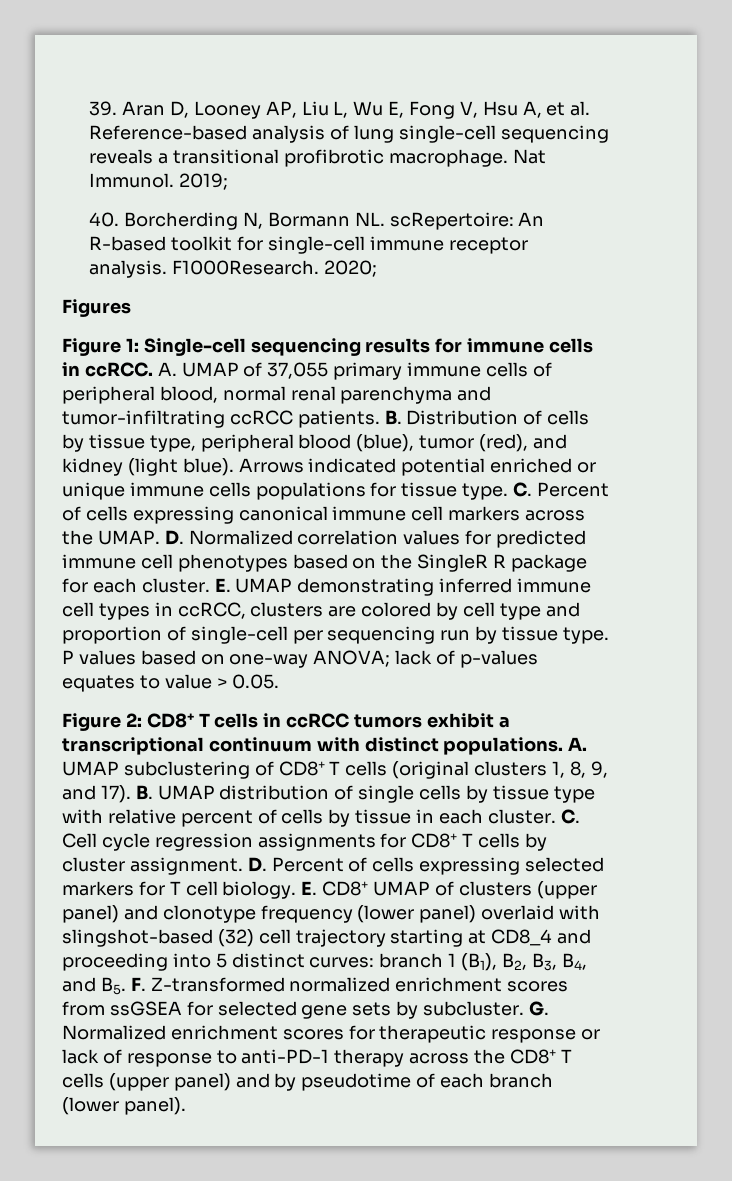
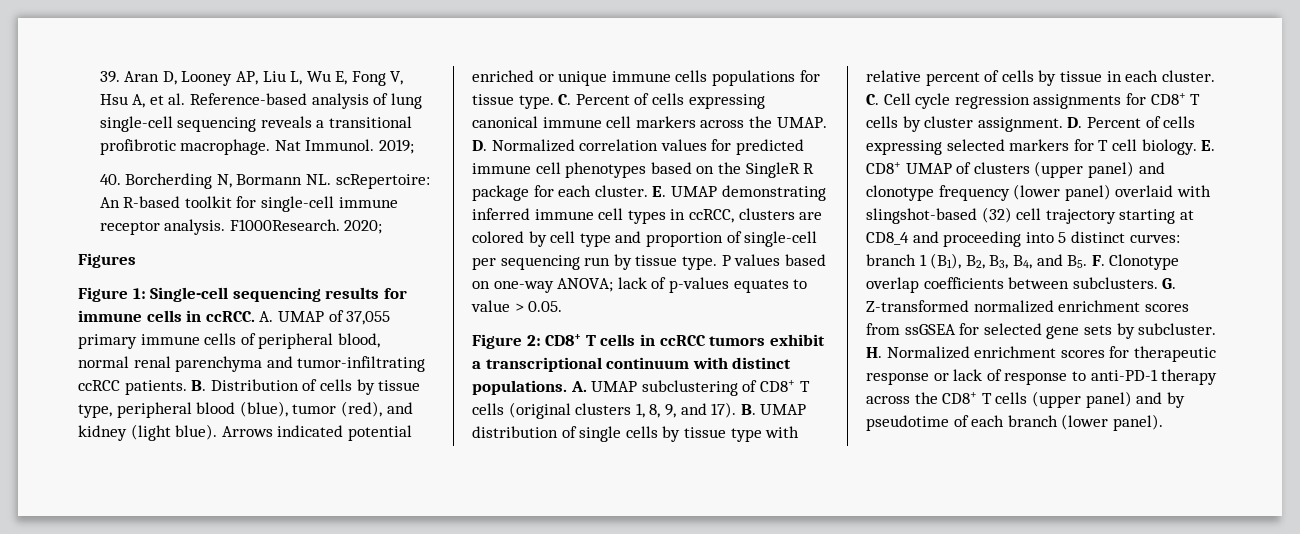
(146, 984) none -> [1109,254,1180,270] [866,277,1177,293] Clonotype overlap coefficients between subclusters. G.
[528,1001,549,1016] G. -> [866,347,882,358] H.

